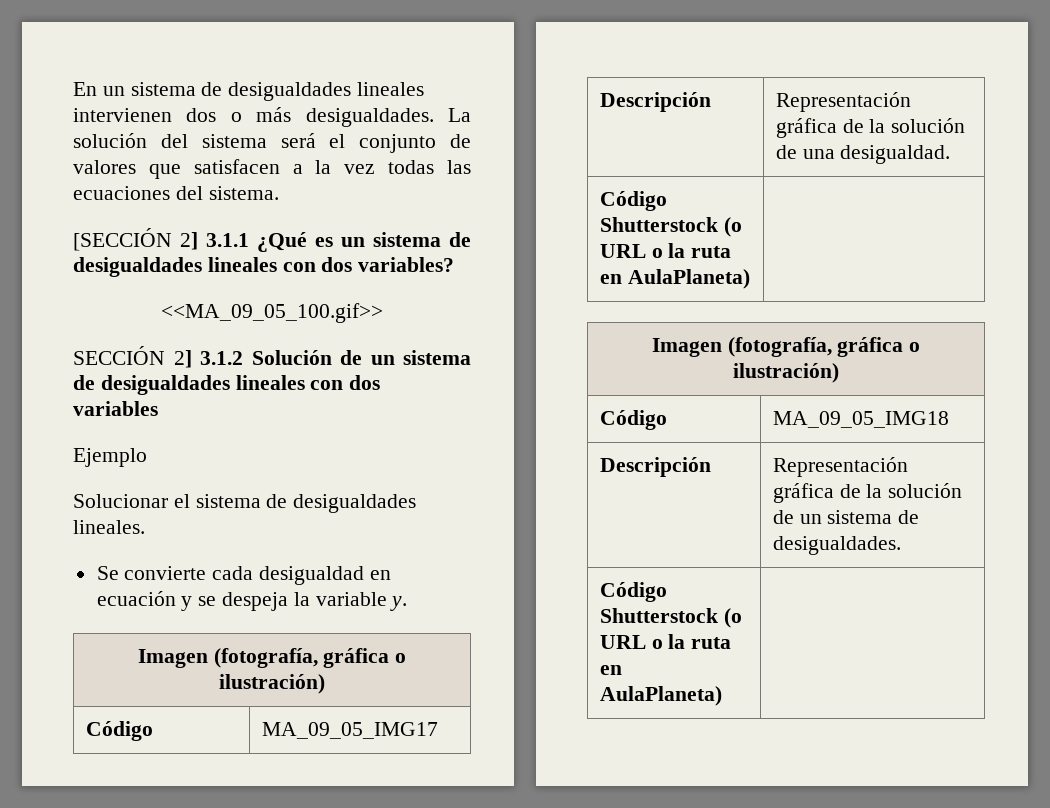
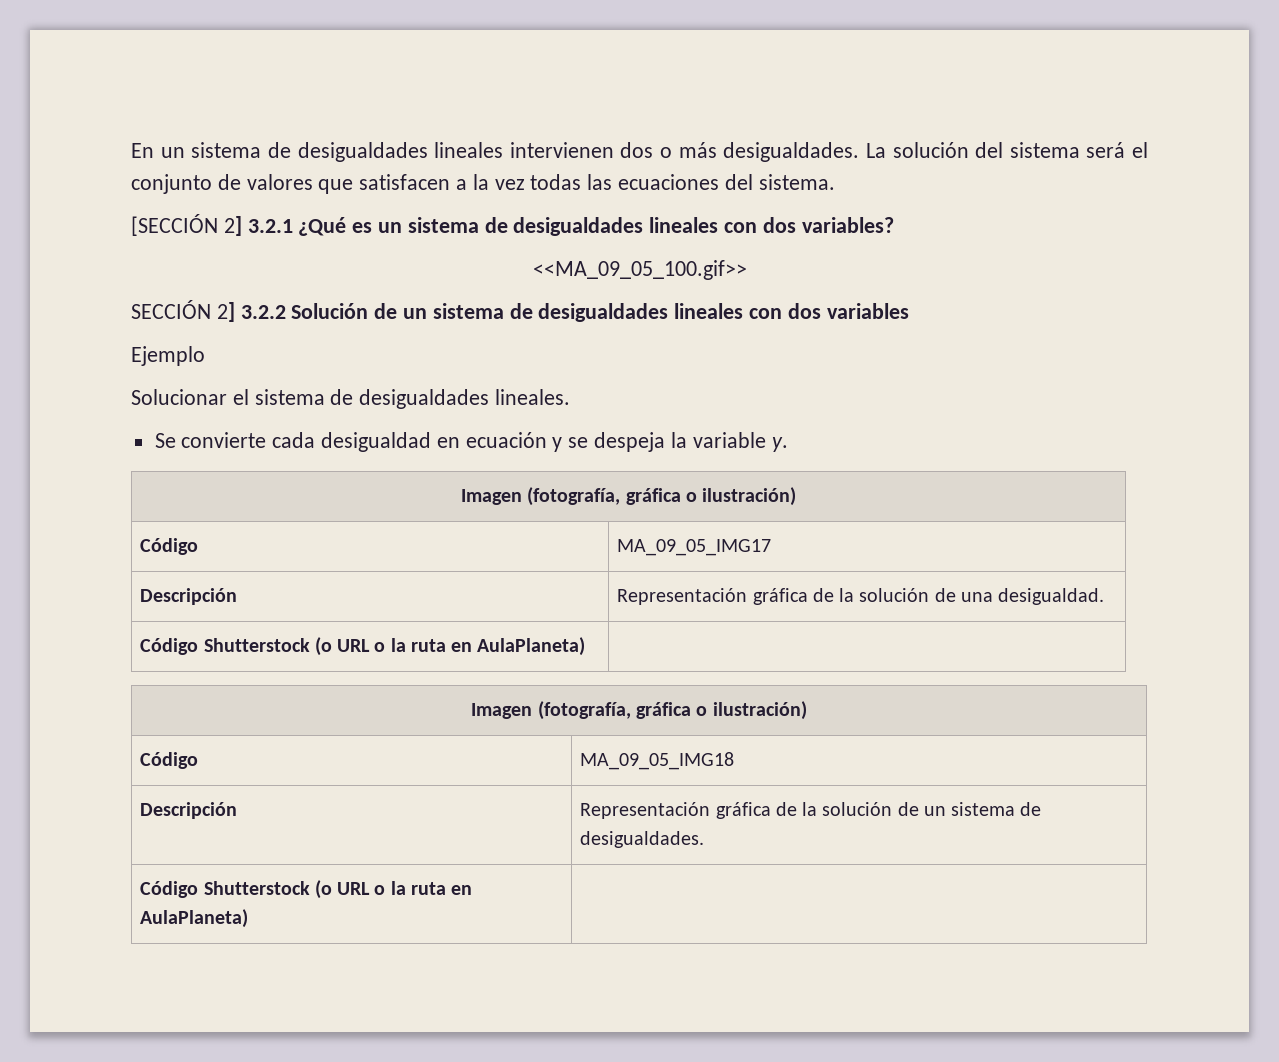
[206,233,249,247] 3.1.1 -> [247,219,293,233] 3.2.1
[200,351,243,365] 3.1.2 -> [240,305,286,319] 3.2.2

